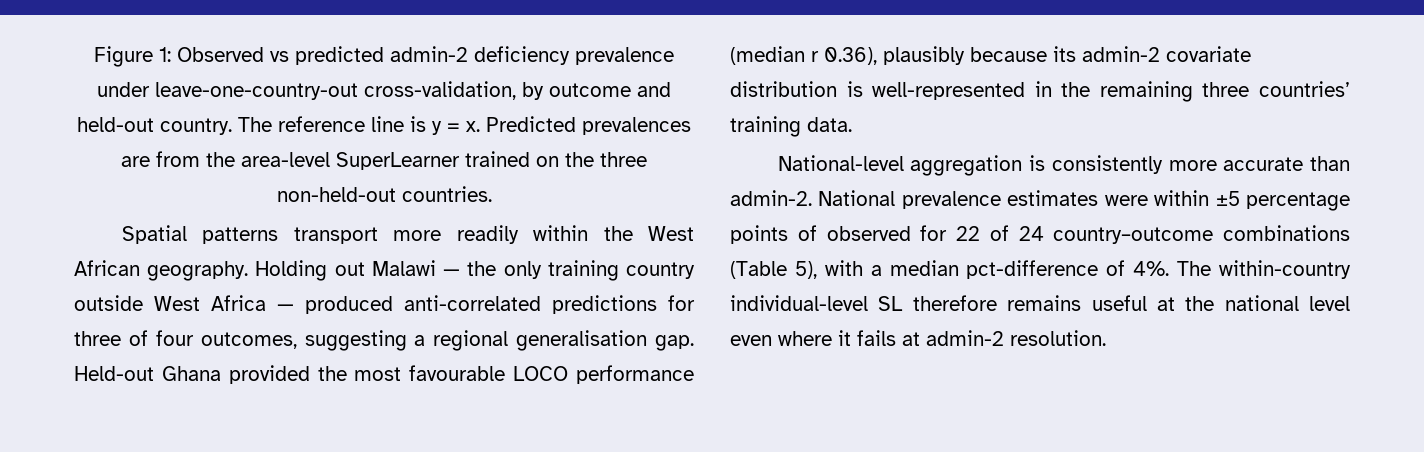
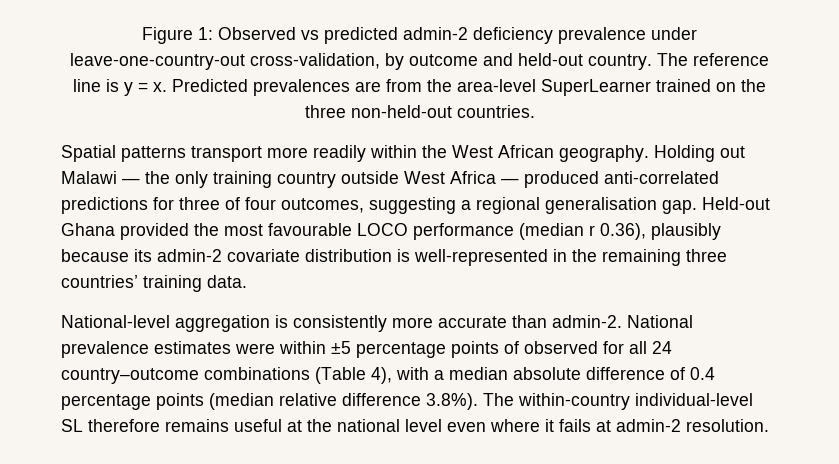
[956,225,1009,241] 22 of -> [629,341,647,354] all
[794,261,817,279] 5), -> [371,367,392,384] 4),
[966,260,1170,279] pct-difference of 4%. -> [513,367,715,380] [61,393,478,410] absolute difference of 0.4 percentage points (median relative difference 3.8%).

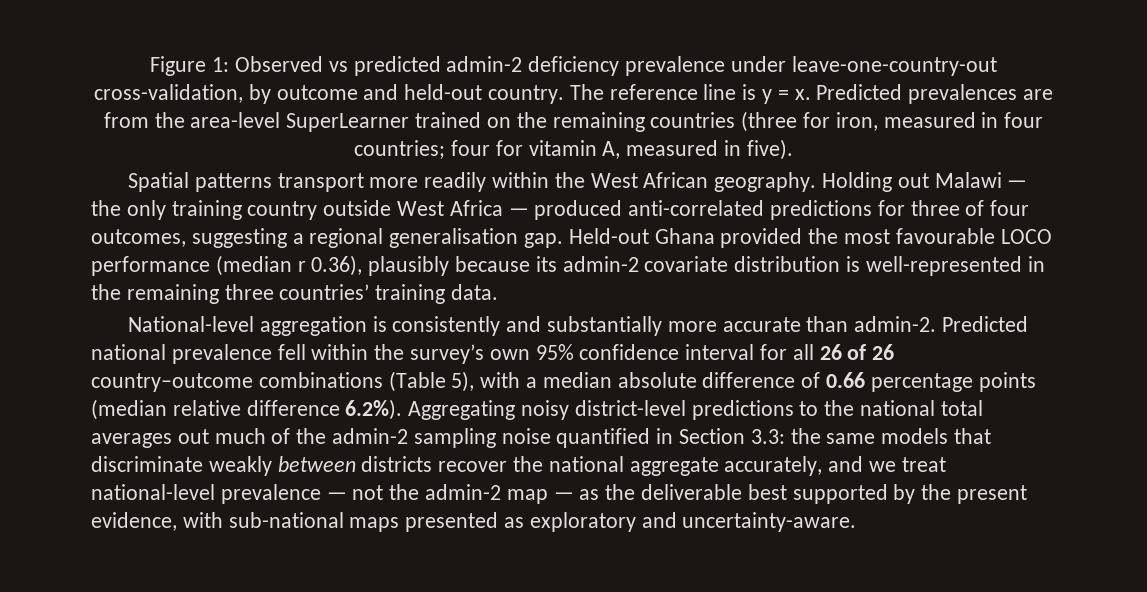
[304,105,535,118] three non-held-out countries. -> [552,111,1044,132] [354,139,793,160] remaining countries (three for iron, measured in four countries; four for vitamin A, measured in five).
(387, 323) none -> [506,316,663,336] and substantially
[627,315,693,328] [61,341,672,358] National prevalence estimates were within ±5 percentage points of observed for all 24 -> [942,316,1029,332] [91,344,895,364] Predicted national prevalence fell within the survey’s own 95% confidence interval for all 26 of 26
[371,367,392,384] 4), -> [451,371,475,392] 5),
[690,367,715,380] 0.4 -> [826,372,866,388] 0.66
[426,393,753,410] [61,419,769,432] 3.8%). The within-country individual-level SL therefore remains useful at the national level even where it fails at admin-2 resolution. -> [345,399,983,420] [91,428,992,448] [91,456,946,476] [91,484,1028,504] [91,512,857,532] 6.2%). Aggregating noisy district-level predictions to the national total averages out much of the admin-2 sampling noise quantified in Section 3.3: the same models that discriminate weakly between districts recover the national aggregate accurately, and we treat national-level prevalence — not the admin-2 map — as the deliverable best supported by the present evidence, with sub-national maps presented as exploratory and uncertainty-aware.

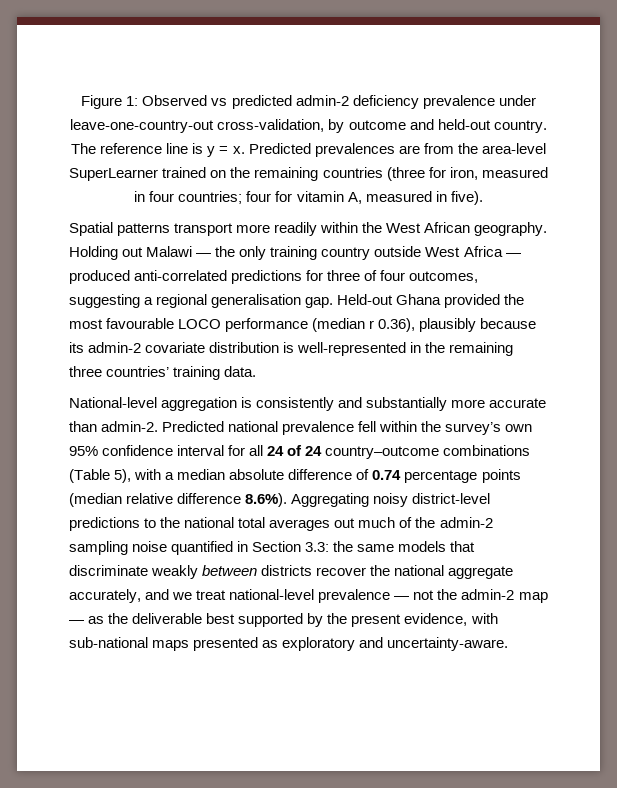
[819,344,895,360] 26 of 26 -> [267,445,323,456] 24 of 24
[826,372,866,388] 0.66 -> [372,470,402,480] 0.74
[345,399,403,420] 6.2%). -> [245,493,288,507] 8.6%).

